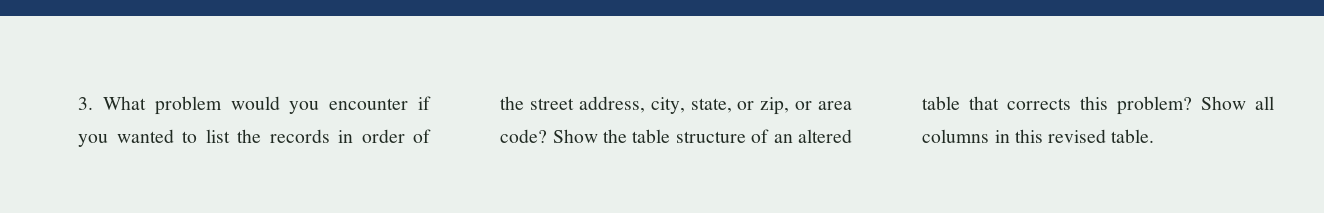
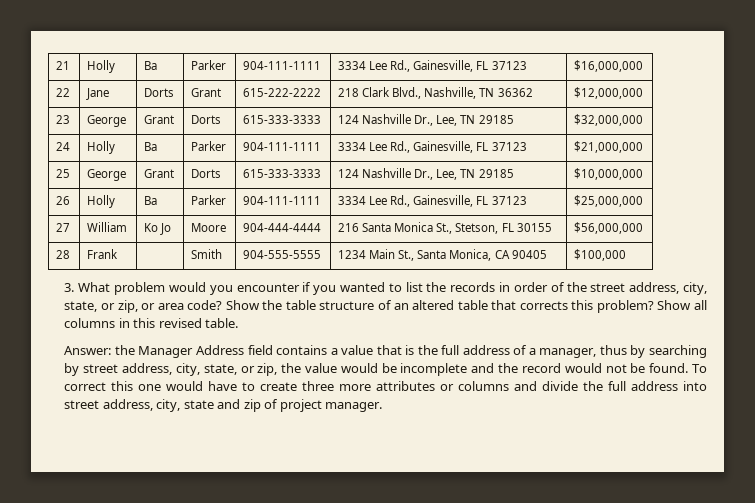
(78, 103) none -> [56,61,71,70] [87,60,116,73] [144,61,158,70] [191,60,227,70] [243,61,322,70] [338,60,527,72] [574,60,644,72] [56,88,71,97] [86,88,110,100] [144,88,175,97] [191,88,222,97] [243,88,322,97] [338,87,533,99] [574,87,644,99] [56,115,71,124] [87,115,127,127] [144,115,175,124] [191,115,222,124] [243,115,322,124] [338,114,514,126] [574,114,644,126] [56,142,71,151] [87,141,116,154] [144,142,158,151] [191,141,227,151] [243,142,322,151] [338,141,527,153] [574,141,644,153] [56,169,71,178] [87,169,127,181] [144,169,175,178] [191,169,222,178] [243,169,322,178] [338,168,514,180] [574,168,644,180] [56,196,71,205] [87,195,116,208] [144,196,158,205] [191,195,227,205] [243,196,322,205] [338,195,527,207] [574,195,644,207] [56,223,71,232] [87,222,128,232] [144,223,172,235] [191,223,227,232] [243,223,322,232] [338,222,552,234] [574,222,644,234] [56,250,71,259] [87,249,119,259] [191,249,223,259] [243,250,322,259] [338,249,547,261] [574,249,627,261] 21 | Holly | Ba | Parker | 904-111-1111 | 3334 Lee Rd., Gainesville, FL 37123 | $16,000,000 // 22 | Jane | Dorts | Grant | 615-222-2222 | 218 Clark Blvd., Nashville, TN 36362 | $12,000,000 // 23 | George | Grant | Dorts | 615-333-3333 | 124 Nashville Dr., Lee, TN 29185 | $32,000,000 // 24 | Holly | Ba | Parker | 904-111-1111 | 3334 Lee Rd., Gainesville, FL 37123 | $21,000,000 // 25 | George | Grant | Dorts | 615-333-3333 | 124 Nashville Dr., Lee, TN 29185 | $10,000,000 // 26 | Holly | Ba | Parker | 904-111-1111 | 3334 Lee Rd., Gainesville, FL 37123 | $25,000,000 // 27 | William | Ko Jo | Moore | 904-444-4444 | 216 Santa Monica St., Stetson, FL 30155 | $56,000,000 // 28 | Frank | | Smith | 904-555-5555 | 1234 Main St., Santa Monica, CA 90405 | $100,000 //
(1155, 136) none -> [64,345,707,358] [64,363,707,376] [64,381,708,391] [64,399,383,412] // Answer: the Manager Address field contains a value that is the full address of a manager, thus by searching by street address, city, state, or zip, the value would be incomplete and the record would not be found. To correct this one would have to create three more attributes or columns and divide the full address into street address, city, state and zip of project manager.

